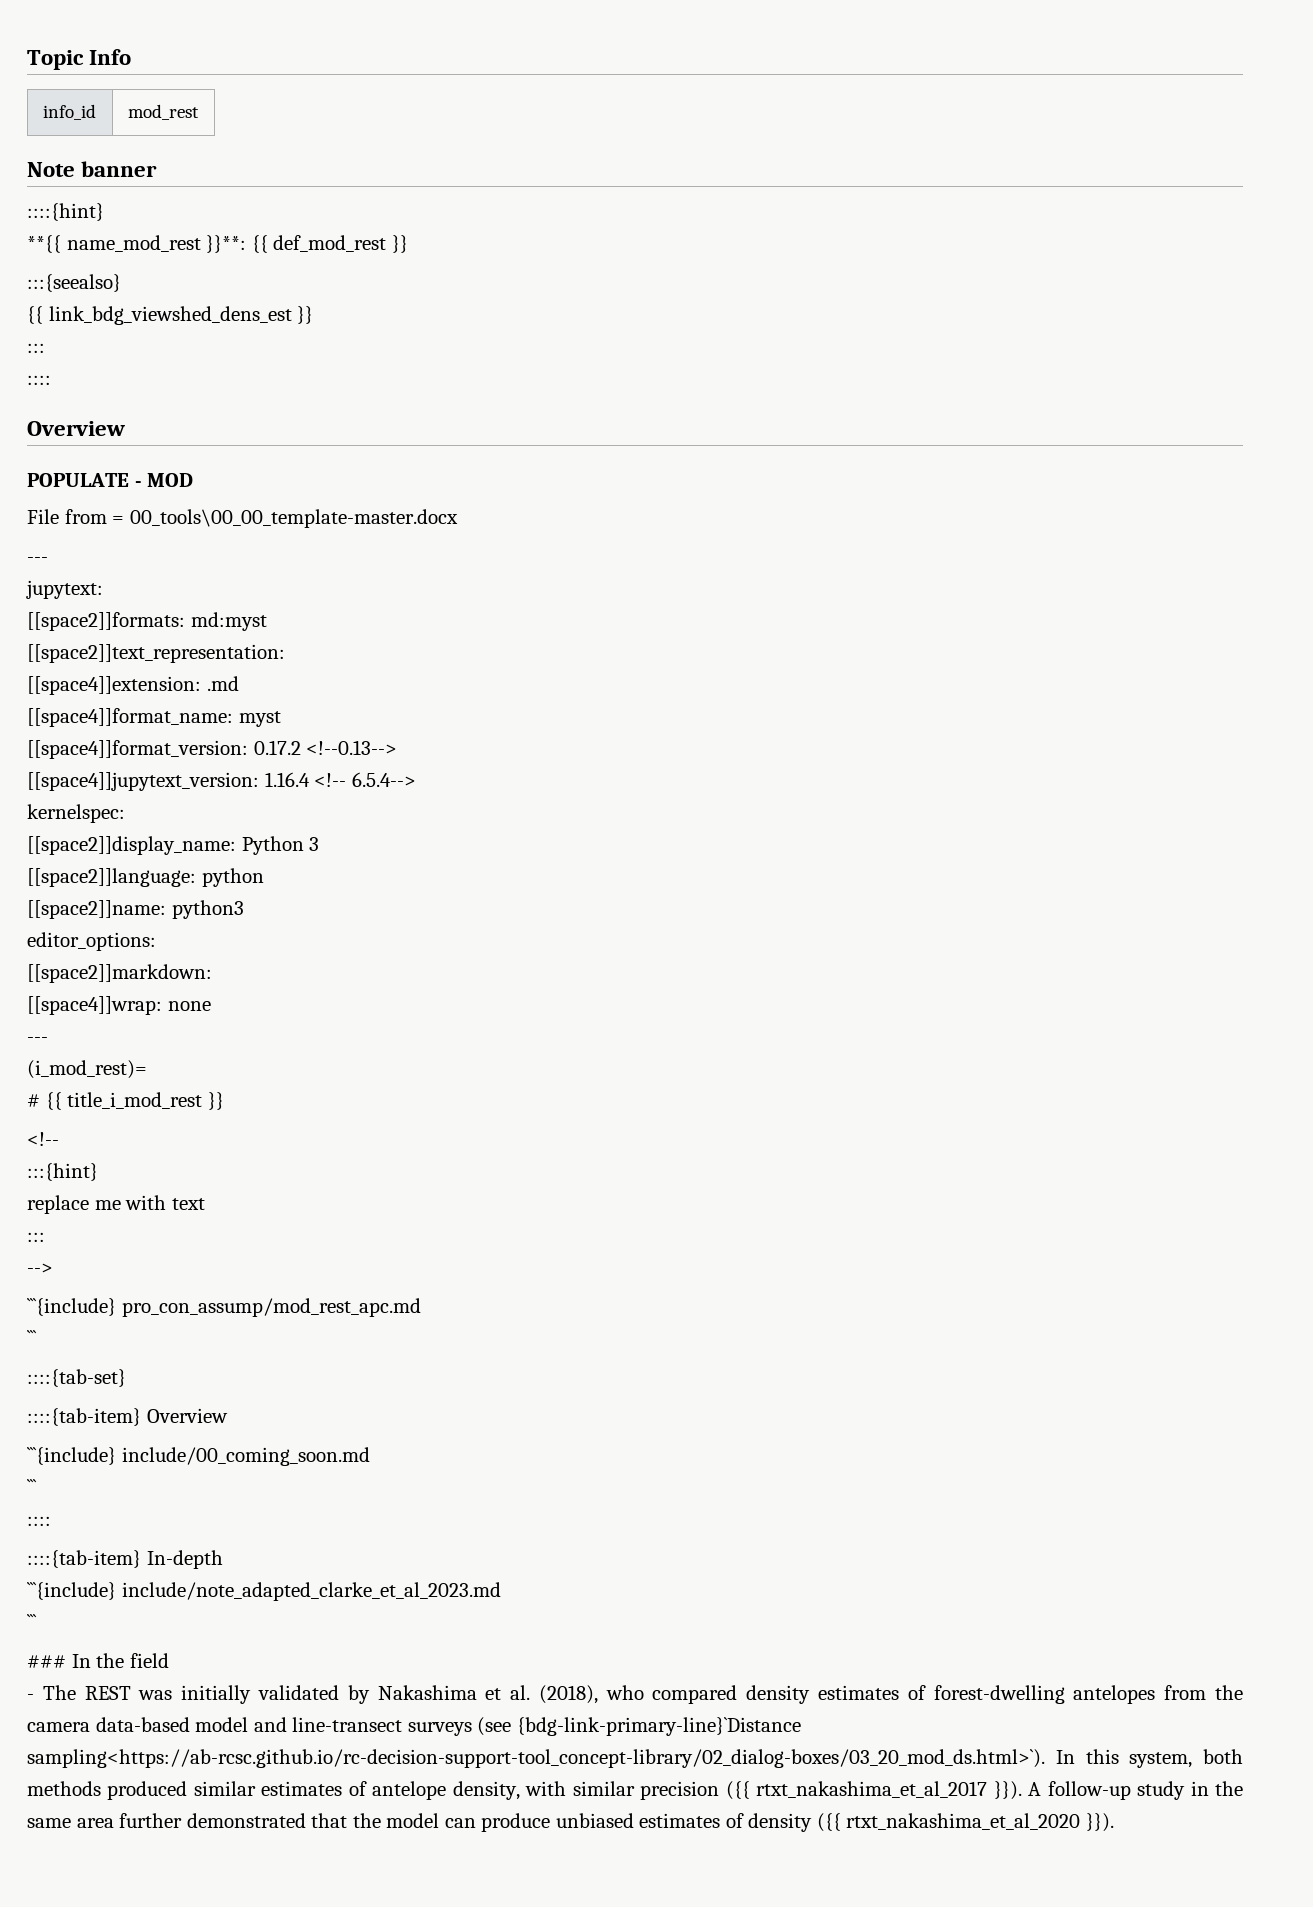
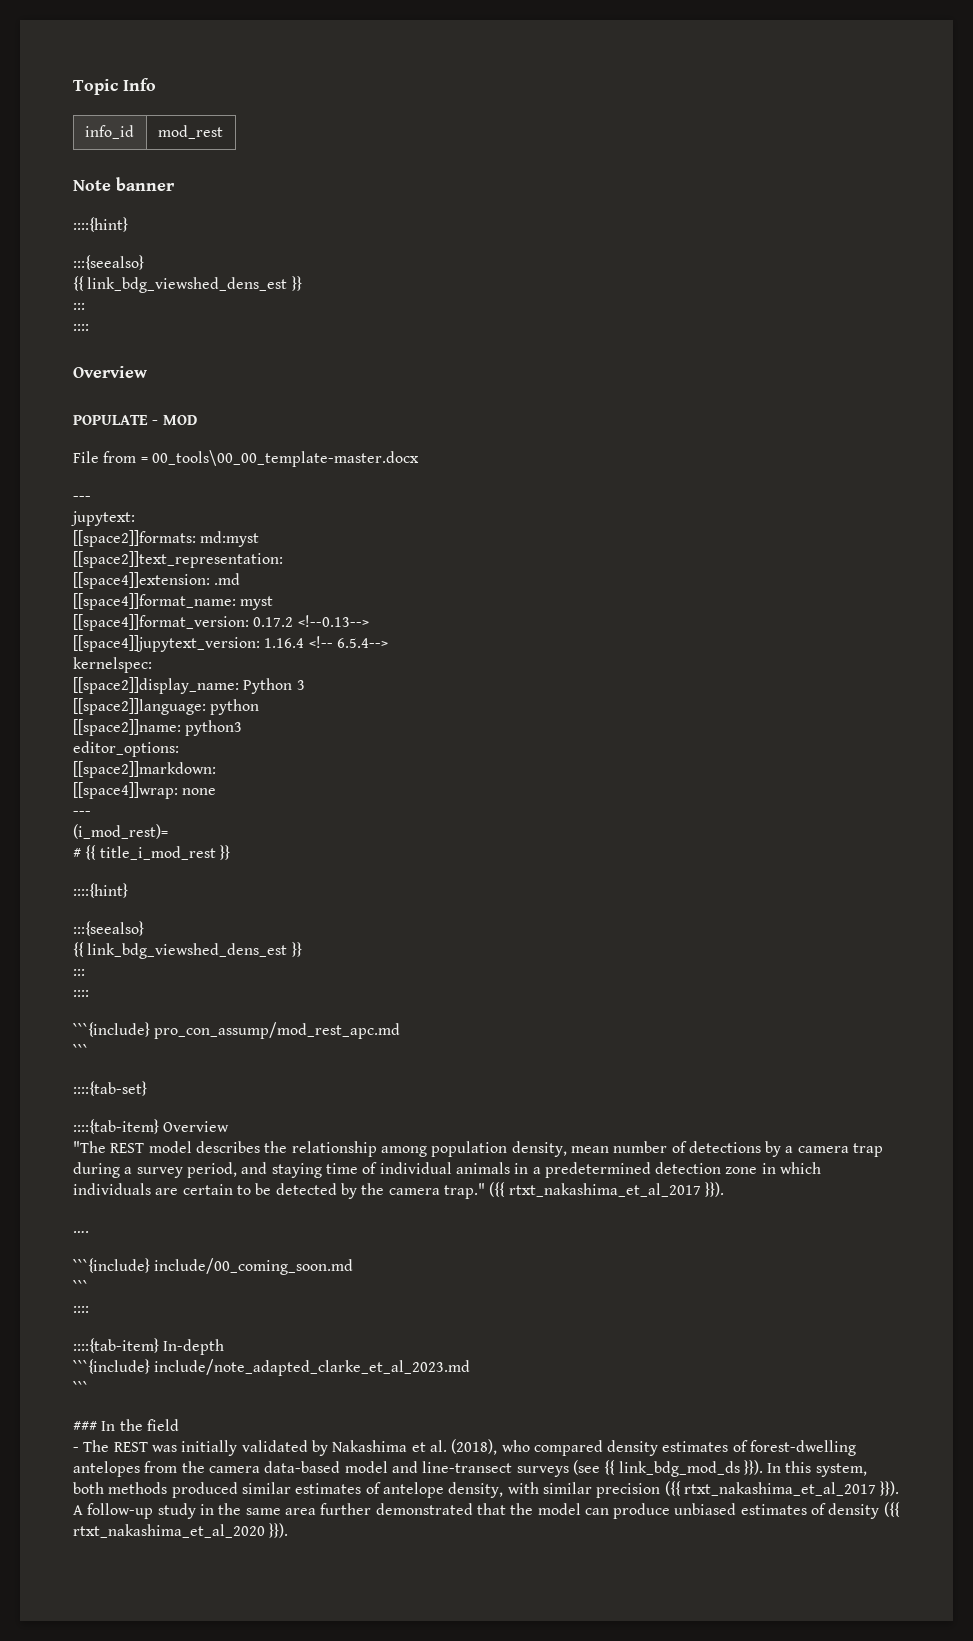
[27,235,408,253] // **{{ name_mod_rest }}**: {{ def_mod_rest }} -> (128, 224) none
[27,1132,59,1146] [27,1163,98,1181] [27,1195,205,1214] [27,1232,45,1242] [27,1263,53,1274] <!-- // :::{hint} // replace me with text // ::: // --> -> [73,883,128,898] [73,921,144,936] [73,942,302,959] [73,969,85,976] [73,990,89,997] ::::{hint} // :::{seealso} // {{ link_bdg_viewshed_dens_est }} // ::: // ::::
(228, 1415) none -> [73,1141,884,1157] [73,1162,822,1178] [73,1182,724,1199] [73,1231,89,1233] // "The REST model describes the relationship among population density, mean number of detections by a camera trap during a survey period, and staying time of individual animals in a predetermined detection zone in which individuals are certain to be detected by the camera trap." ({{ rtxt_nakashima_et_al_2017 }}). // ….
[516,1717,801,1736] [27,1749,1045,1768] {bdg-link-primary-line}`Distance sampling<https://ab-rcsc.github.io/rc-decision-support-tool_concept-library/02_dialog-boxes/03_20_mod_ds.html>`). -> [604,1460,763,1477] {{ link_bdg_mod_ds }}).

